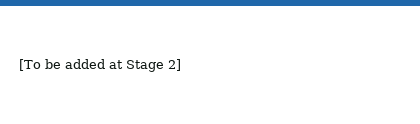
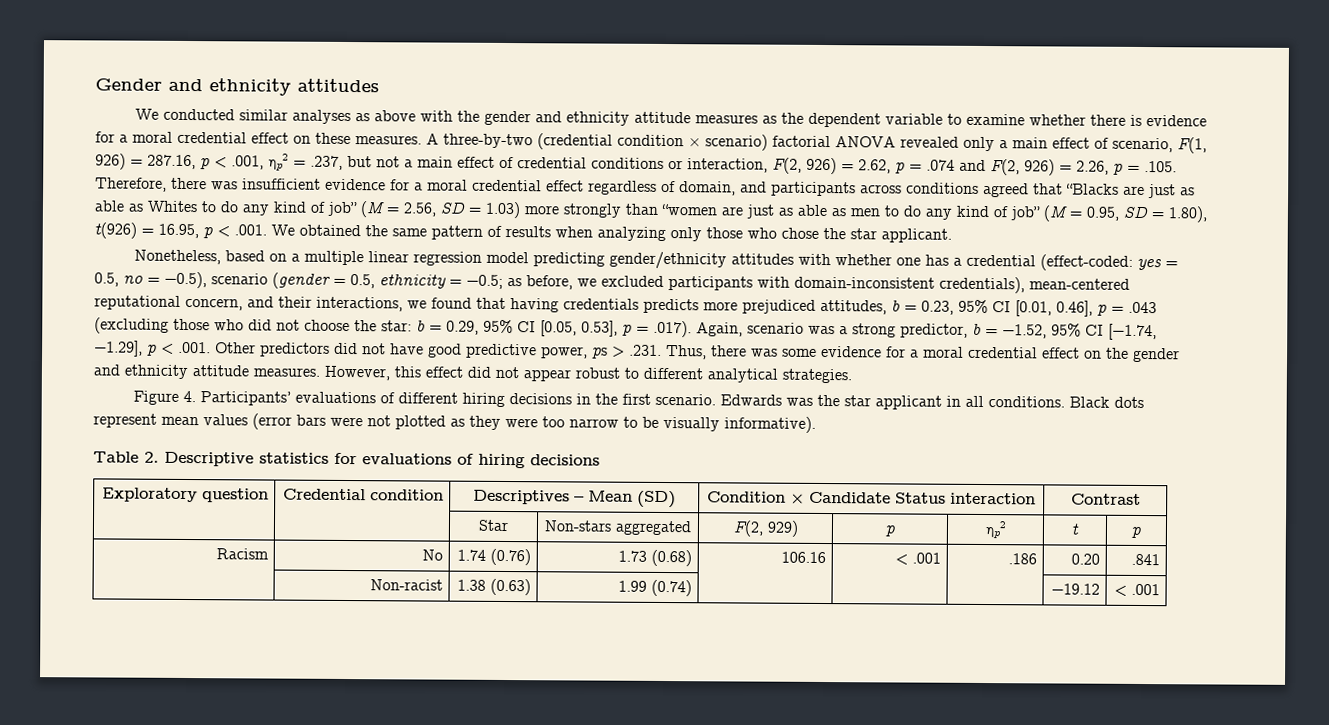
[19,59,181,72] [To be added at Stage 2] -> [95,78,379,96] [135,108,1208,128] [95,131,1207,154] [95,153,1177,176] [95,177,1195,199] [94,200,1207,223] [94,222,952,243] [134,249,1179,271] [94,271,1130,294] [94,295,1157,317] [94,317,1157,341] [94,340,1180,363] [93,364,852,384] [133,390,1145,410] [93,413,816,433] [93,451,600,469] [102,487,270,503] [283,488,445,501] [472,489,676,509] [707,491,1036,505] [1070,493,1141,505] [478,519,509,532] [544,520,692,536] [732,520,799,537] [884,525,895,537] [984,521,1007,539] [1071,523,1079,535] [1131,526,1141,538] [216,548,270,560] [422,549,444,561] [457,548,532,566] [618,549,693,567] [781,551,827,564] [895,552,942,565] [1008,553,1038,565] [1071,553,1101,565] [1131,553,1161,566] [370,579,444,591] [457,578,532,596] [618,579,693,597] [1051,583,1101,595] [1114,583,1161,596] Gender and ethnicity attitudes // We conducted similar analyses as above with the gender and ethnicity attitude measures as the dependent variable to examine whether there is evidence for a moral credential effect on these measures. A three-by-two (credential condition × scenario) factorial ANOVA revealed only a main effect of scenario, F(1, 926) = 287.16, p < .001, ηp2 = .237, but not a main effect of credential conditions or interaction, F(2, 926) = 2.62, p = .074 and F(2, 926) = 2.26, p = .105. Therefore, there was insufficient evidence for a moral credential effect regardless of domain, and participants across conditions agreed that “Blacks are just as able as Whites to do any kind of job” (M = 2.56, SD = 1.03) more strongly than “women are just as able as men to do any kind of job” (M = 0.95, SD = 1.80), t(926) = 16.95, p < .001. We obtained the same pattern of results when analyzing only those who chose the star applicant. // Nonetheless, based on a multiple linear regression model predicting gender/ethnicity attitudes with whether one has a credential (effect-coded: yes = 0.5, no = −0.5), scenario (gender = 0.5, ethnicity = −0.5; as before, we excluded participants with domain-inconsistent credentials), mean-centered reputational concern, and their interactions, we found that having credentials predicts more prejudiced attitudes, b = 0.23, 95% CI [0.01, 0.46], p = .043 (excluding those who did not choose the star: b = 0.29, 95% CI [0.05, 0.53], p = .017). Again, scenario was a strong predictor, b = −1.52, 95% CI [−1.74, −1.29], p < .001. Other predictors did not have good predictive power, ps > .231. Thus, there was some evidence for a moral credential effect on the gender and ethnicity attitude measures. However, this effect did not appear robust to different analytical strategies. // Figure 4. Participants’ evaluations of different hiring decisions in the first scenario. Edwards was the star applicant in all conditions. Black dots represent mean values (error bars were not plotted as they were too narrow to be visually informative). // Table 2. Descriptive statistics for evaluations of hiring decisions // Exploratory question | Credential condition | Descriptives – Mean (SD) | Condition × Candidate Status interaction | Contrast // | | Star | Non-stars aggregated | F(2, 929) | p | ηp2 | t | p // Racism | No | 1.74 (0.76) | 1.73 (0.68) | 106.16 | < .001 | .186 | 0.20 | .841 // | Non-racist | 1.38 (0.63) | 1.99 (0.74) | | | | −19.12 | < .001

